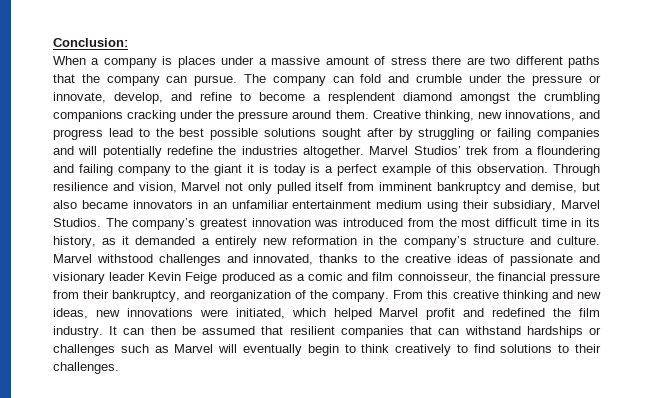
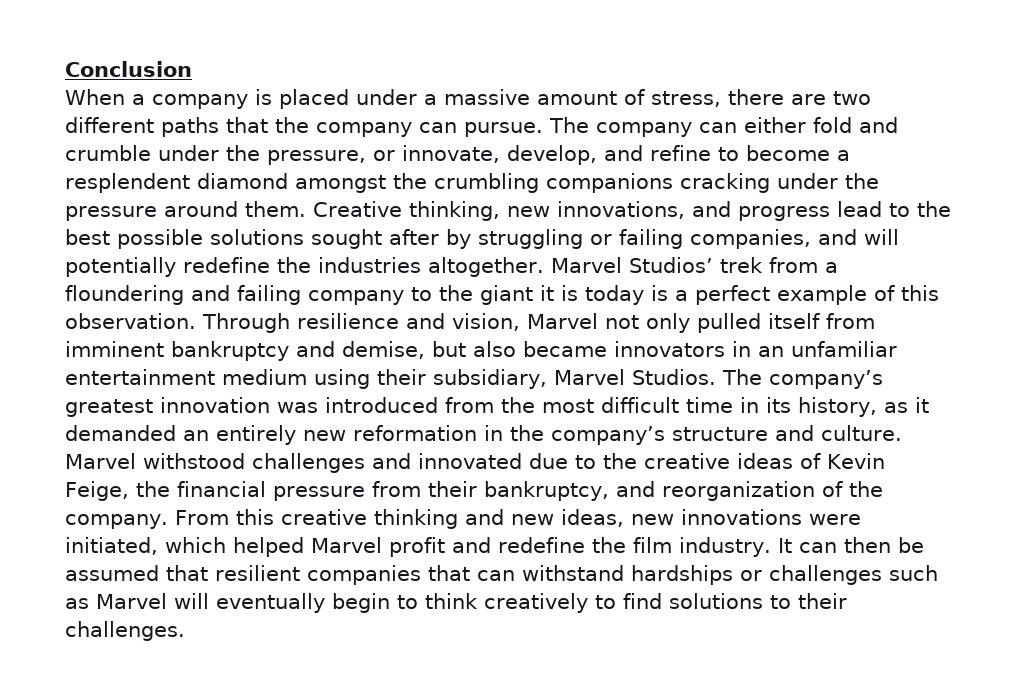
[53,38,128,47] Conclusion: -> [65,61,192,77] Conclusion
[177,56,216,68] places -> [279,89,349,109] placed
[390,56,427,65] stress -> [651,91,721,107] stress,
(354, 79) none -> [744,117,806,133] either
[532,75,583,86] pressure -> [267,150,366,165] pressure,
[537,128,601,140] companies -> [690,229,811,249] companies,
[201,238,210,245] a -> [183,430,209,441] an
[253,254,359,265] innovated, thanks -> [418,453,568,469] innovated due
[510,254,600,266] [53,272,472,284] passionate and visionary leader Kevin Feige produced as a comic and film connoisseur, -> [827,453,885,469] [65,481,129,501] Kevin Feige,
[492,308,546,317] redefined -> [498,537,585,553] redefine

